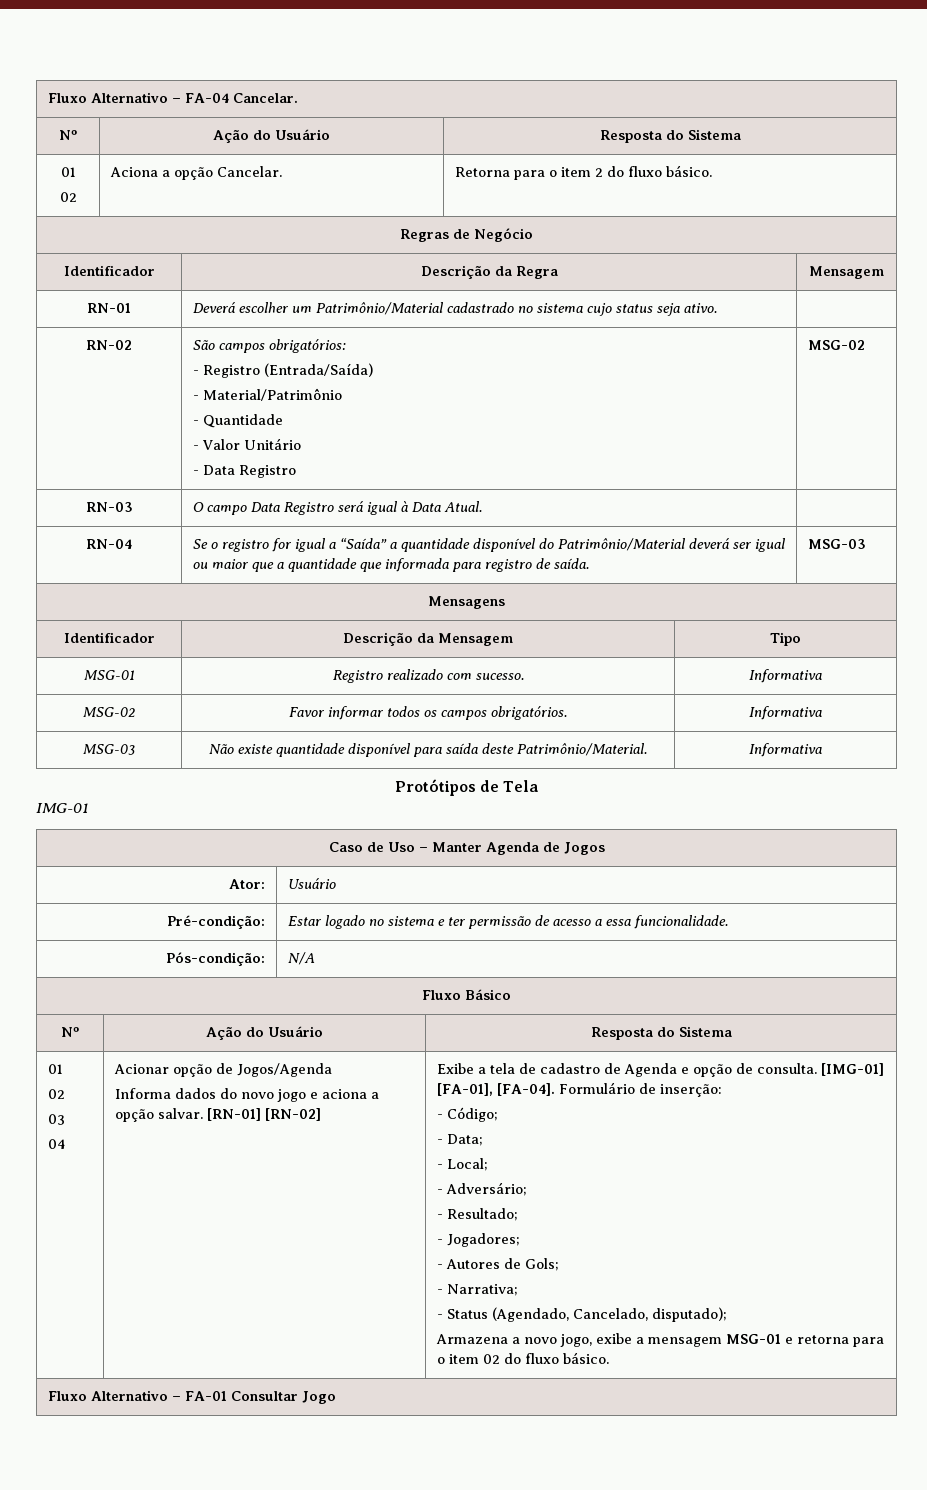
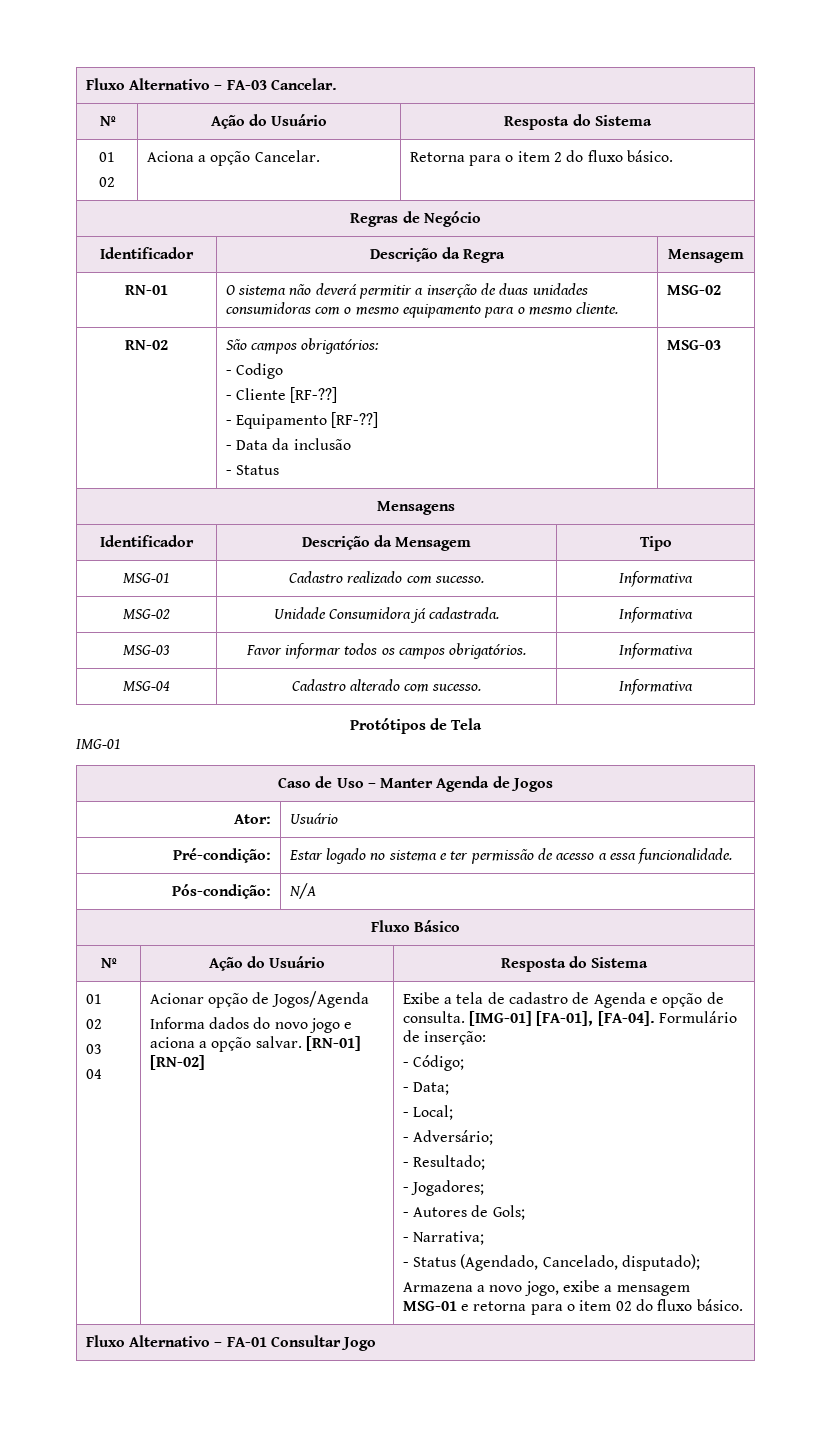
[47,92,229,103] Fluxo Alternativo – FA-04 -> [85,78,267,90] Fluxo Alternativo – FA-03
[192,302,717,316] Deverá escolher um Patrimônio/Material cadastrado no sistema cujo status seja ativo. | -> [225,283,588,299] [225,302,619,318] [666,285,721,295] O sistema não deverá permitir a inserção de duas unidades consumidoras com o mesmo equipamento para o mesmo cliente. | MSG-02
[202,363,373,378] [192,388,342,401] [192,414,283,428] [192,438,301,450] [192,465,296,478] [807,340,865,350] [85,502,133,512] [192,501,482,515] [86,539,132,549] [192,538,786,552] [192,558,589,572] Registro (Entrada/Saída) // - Material/Patrimônio // - Quantidade // - Valor Unitário // - Data Registro | MSG-02 // RN-03 | O campo Data Registro será igual à Data Atual. | // RN-04 | Se o registro for igual a “Saída” a quantidade disponível do Patrimônio/Material deverá ser igual ou maior que a quantidade que informada para registro de saída. -> [236,363,284,379] [225,387,338,403] [225,412,379,429] [225,438,351,450] [225,465,280,475] Codigo // - Cliente [RF-??] // - Equipamento [RF-??] // - Data da inclusão // - Status
[332,670,383,683] Registro -> [289,571,344,583] Cadastro
(135, 712) none -> [273,607,500,623] [619,607,693,623] [123,645,170,655] | Unidade Consumidora já cadastrada. | Informativa // MSG-03
[83,744,135,755] [209,743,647,757] MSG-03 | Não existe quantidade disponível para saída deste Patrimônio/Material. -> [123,681,170,691] [291,679,482,692] MSG-04 | Cadastro alterado com sucesso.

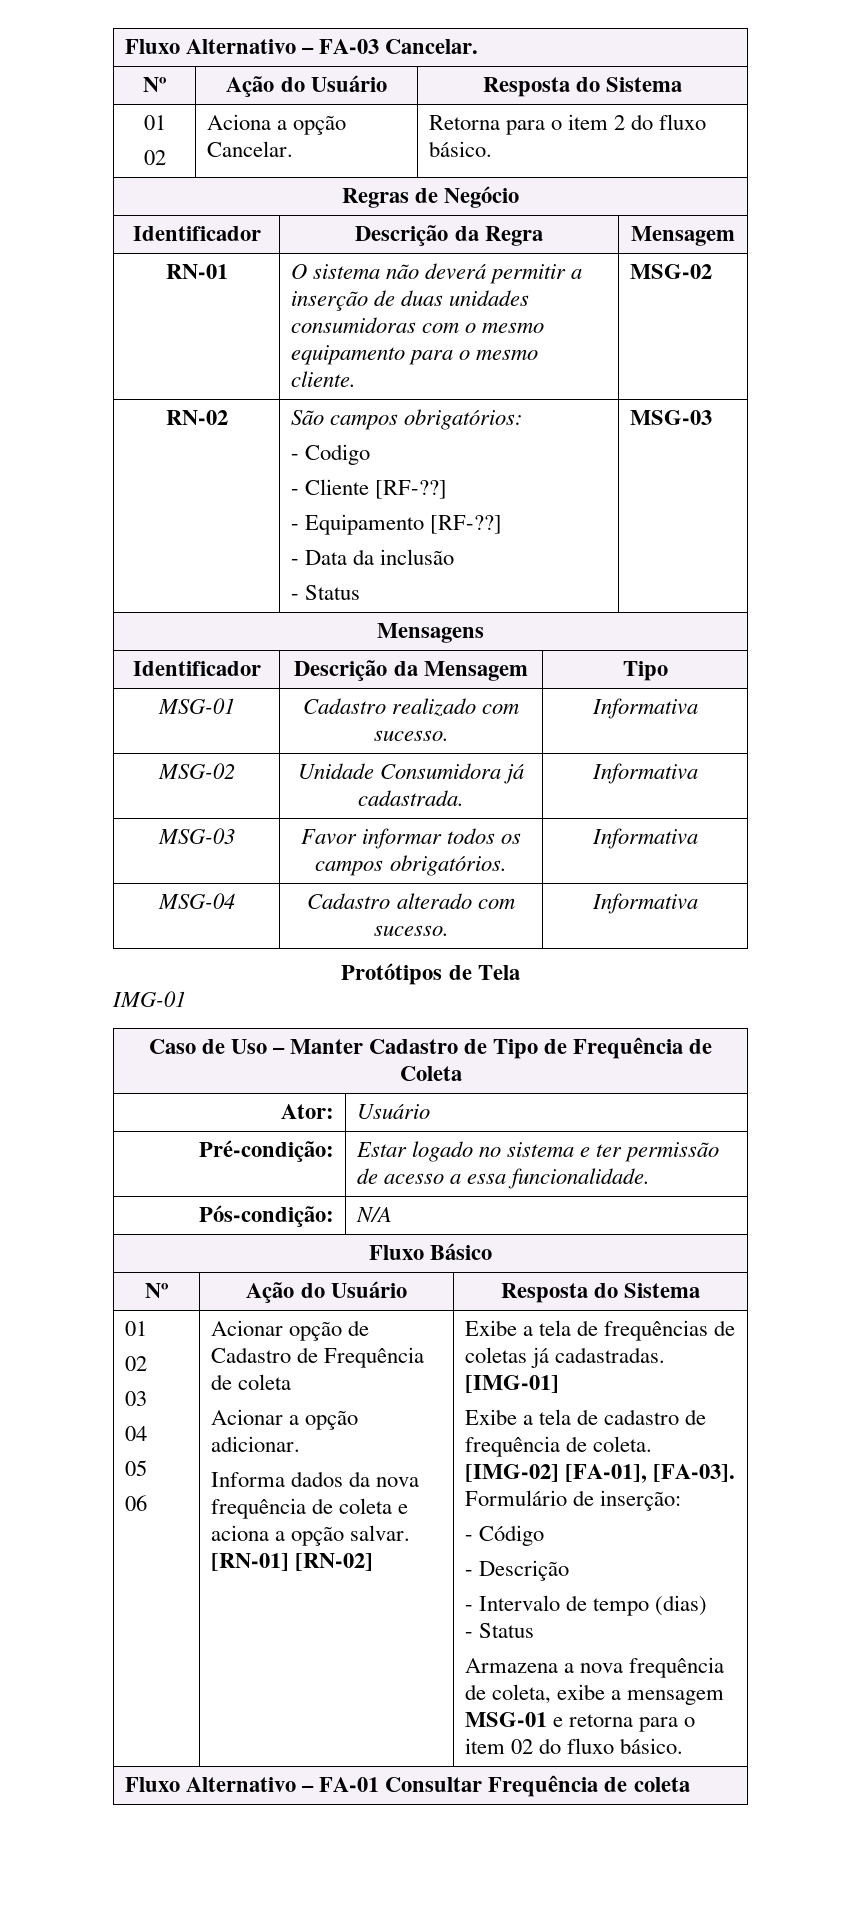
[436,776,554,792] Agenda de Jogos -> [369,1037,713,1059] [399,1066,462,1081] Cadastro de Tipo de Frequência de Coleta
(102, 1074) none -> [124,1460,147,1476] [124,1495,147,1511] // 05 // 06
[271,991,369,1008] [149,1017,340,1033] Jogos/Agenda // Informa dados do novo jogo -> [210,1347,425,1368] [210,1374,292,1390] [210,1409,359,1430] [210,1436,300,1452] [210,1471,420,1487] [210,1498,393,1519] Cadastro de Frequência de coleta // Acionar a opção adicionar. // Informa dados da nova frequência de coleta
[508,992,724,1008] [402,1011,655,1026] cadastro de Agenda e opção de consulta. [IMG-01] [FA-01], [FA-04]. -> [604,1320,736,1341] [464,1347,666,1368] [464,1375,559,1393] [464,1409,707,1425] [464,1436,653,1457] [464,1464,736,1483] frequências de coletas já cadastradas. [IMG-01] // Exibe a tela de cadastro de frequência de coleta. [IMG-02] [FA-01], [FA-03].
[413,1055,465,1071] [402,1082,450,1095] [402,1105,454,1120] [402,1130,494,1145] [402,1155,486,1170] [402,1180,485,1196] [402,1205,525,1220] [402,1231,485,1245] [402,1254,700,1271] Código; // - Data; // - Local; // - Adversário; // - Resultado; // - Jogadores; // - Autores de Gols; // - Narrativa; // - Status (Agendado, Cancelado, disputado); -> [479,1525,545,1546] [464,1560,570,1581] [464,1595,708,1616] [464,1623,535,1638] Código // - Descrição // - Intervalo de tempo (dias) // - Status
[489,1281,559,1296] novo jogo, -> [580,1657,725,1678] [464,1684,552,1704] nova frequência de coleta,
[341,1337,377,1351] Jogo -> [488,1775,690,1797] Frequência de coleta

